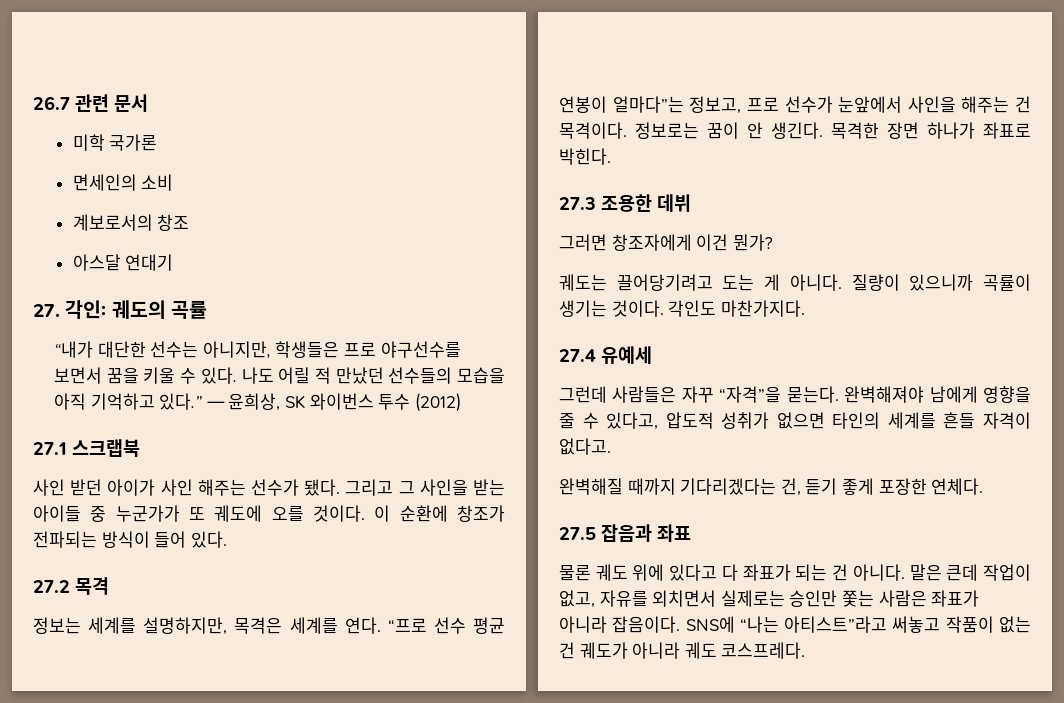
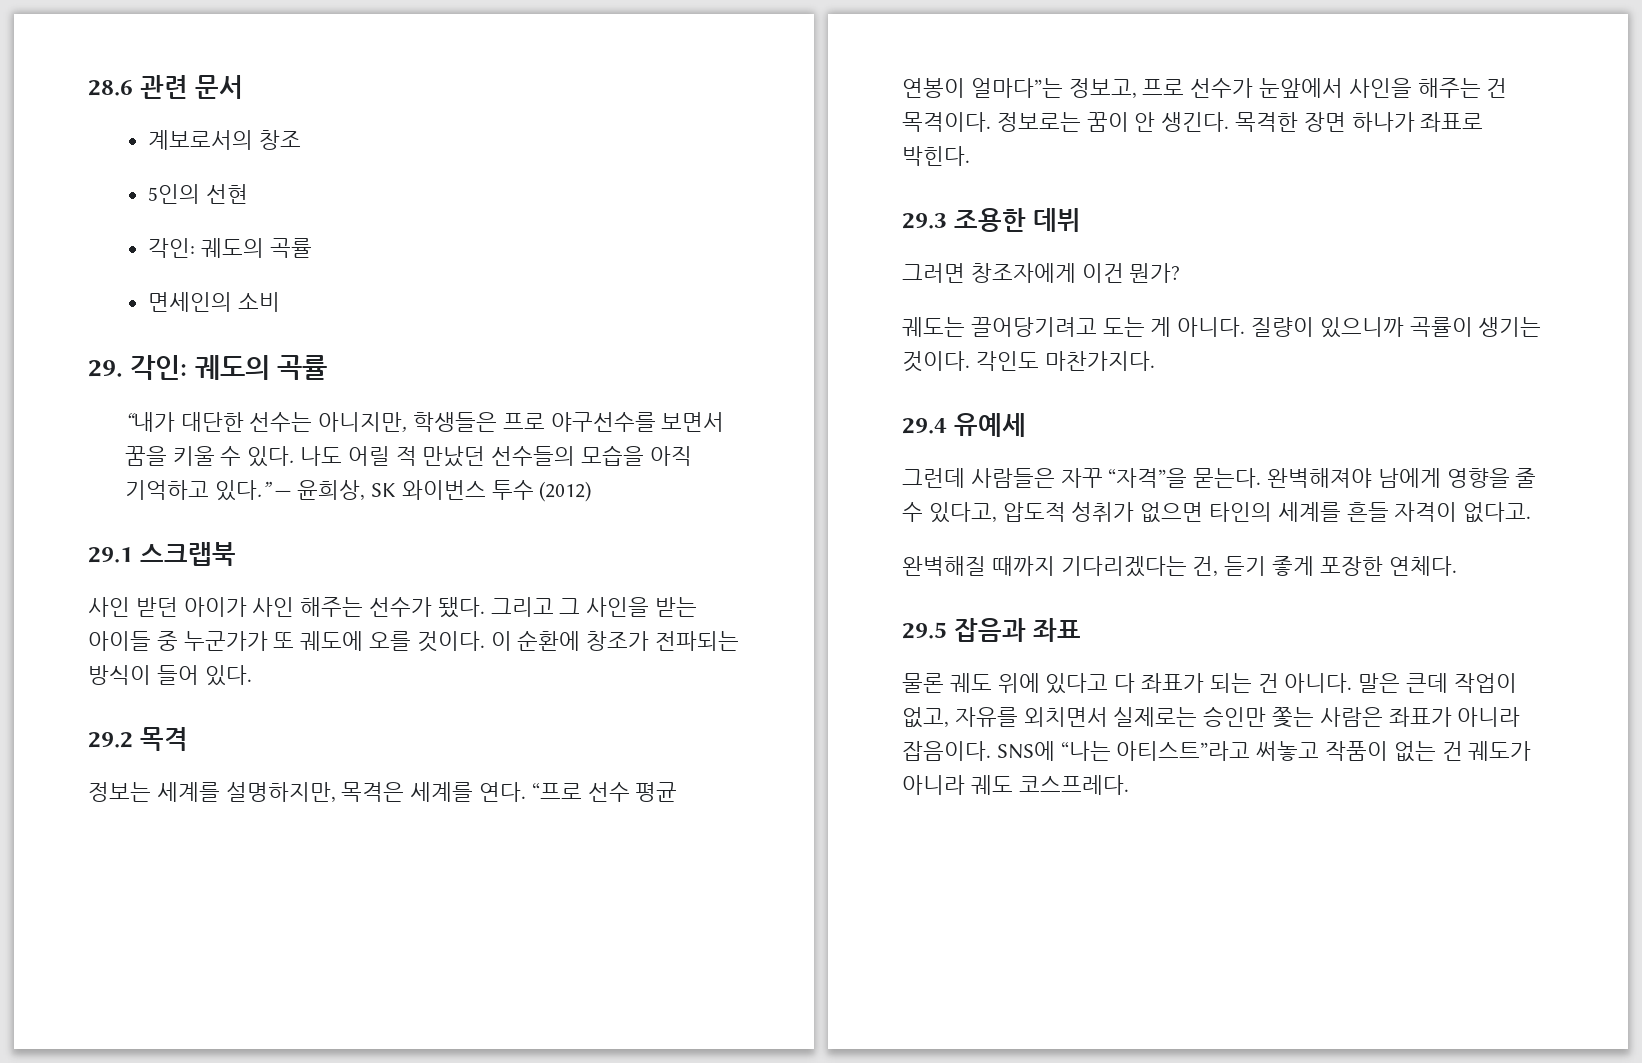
[33,96,70,110] 26.7 -> [88,80,133,96] 28.6
[72,134,158,151] [72,174,174,191] [72,214,190,231] [72,254,174,271] [33,304,60,317] 미학 국가론 // 면세인의 소비 // 계보로서의 창조 // 아스달 연대기 // 27. -> [148,130,302,150] [148,184,249,204] [148,238,313,258] [148,292,281,312] [88,360,123,377] 계보로서의 창조 // 5인의 선현 // 각인: 궤도의 곡률 // 면세인의 소비 // 29.
[33,442,67,455] 27.1 -> [88,547,133,563] 29.1
[33,580,70,593] 27.2 -> [88,732,133,748] 29.2
[559,197,596,210] 27.3 -> [902,213,947,229] 29.3
[559,349,596,362] 27.4 -> [902,418,947,434] 29.4
[559,527,596,540] 27.5 -> [902,622,947,639] 29.5

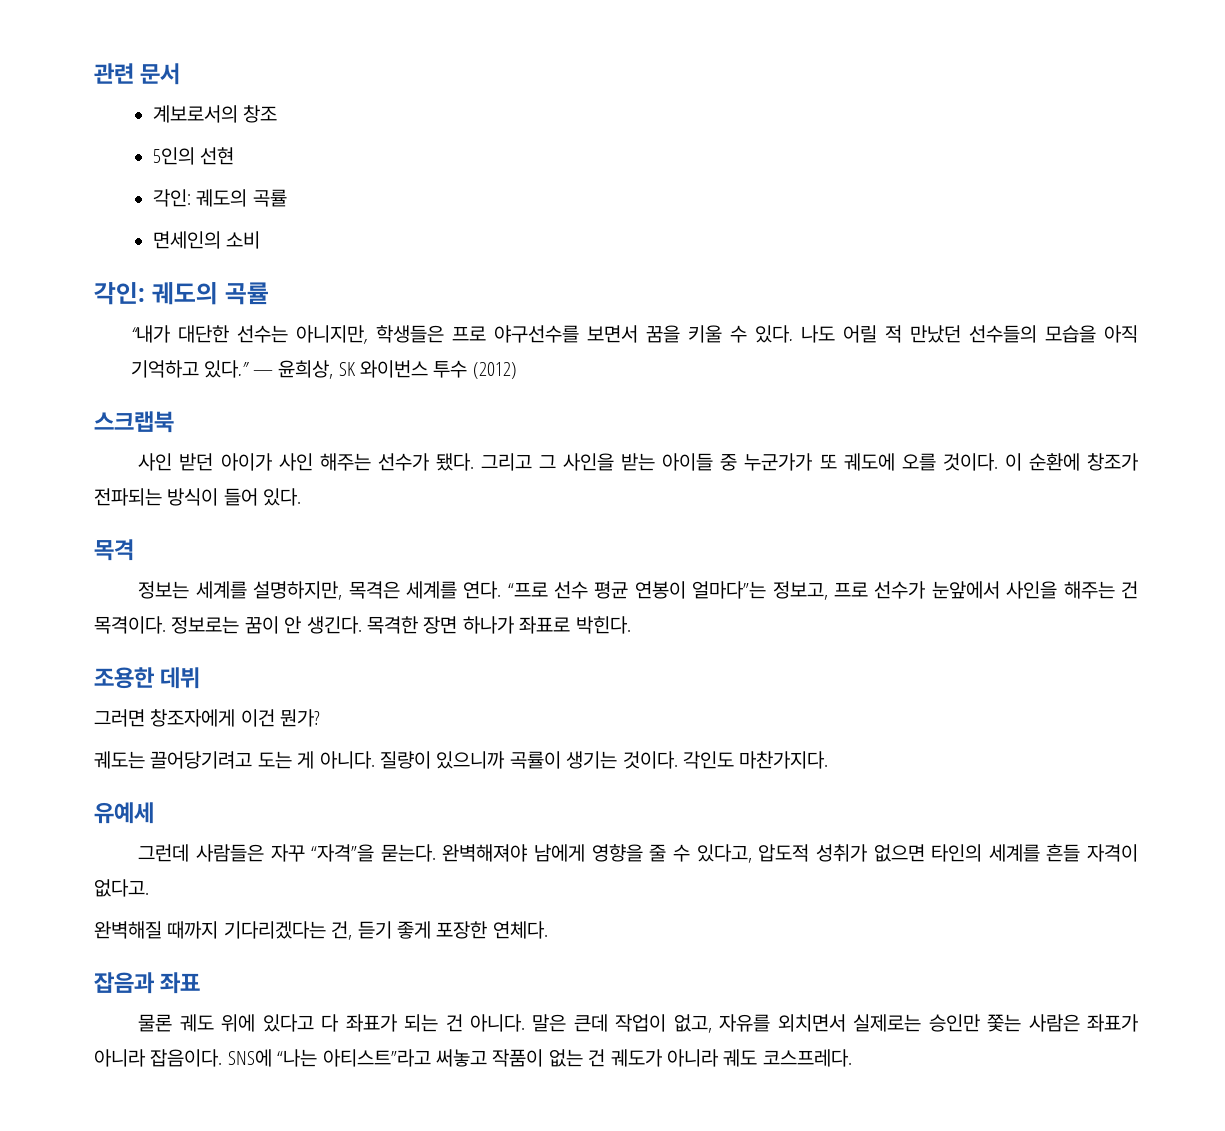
[88,80,133,96] 28.6 -> (94, 73) none
[88,360,123,377] 29. -> (261, 240) none
[88,547,133,563] 29.1 -> (517, 370) none
[88,732,133,748] 29.2 -> (302, 497) none
[902,213,947,229] 29.3 -> (631, 625) none
[902,418,947,434] 29.4 -> (829, 760) none
[902,622,947,639] 29.5 -> (548, 930) none

